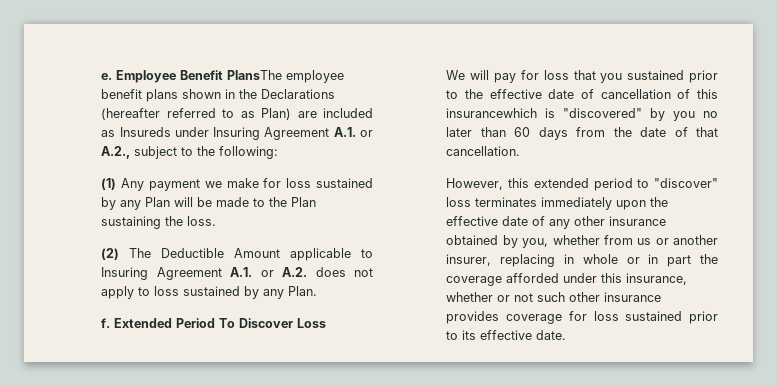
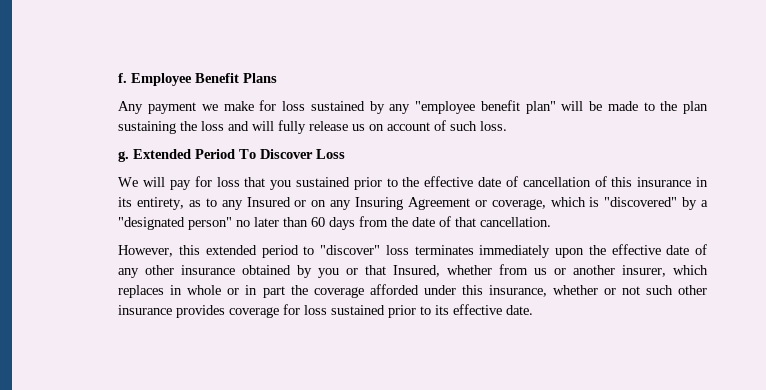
[101,73,113,80] e. -> [118,73,128,83] f.
[227,70,345,83] [101,89,336,102] [101,108,373,120] [101,127,373,140] [101,146,279,159] [101,178,117,190] PlansThe employee benefit plans shown in the Declarations (hereafter referred to as Plan) are included as Insureds under Insuring Agreement A.1. or A.2., subject to the following: // (1) -> [243,73,278,83] Plans //
[145,197,171,207] Plan -> [415,100,556,114] "employee benefit plan"
[291,197,317,207] Plan -> [683,101,709,114] plan
[187,216,217,226] [101,248,373,261] [101,267,373,280] [101,286,318,299] [101,318,111,328] loss. // (2) The Deductible Amount applicable to Insuring Agreement A.1. or A.2. does not apply to loss sustained by any Plan. // f. -> [201,120,508,134] [118,151,130,162] loss and will fully release us on account of such loss. // g.
[446,108,696,121] insurancewhich is "discovered" by you -> [637,177,708,187] [118,197,708,210] [118,217,233,230] insurance in its entirety, as to any Insured or on any Insuring Agreement or coverage, which is "discovered" by a "designated person"
[522,238,549,248] you, -> [318,265,441,278] you or that Insured,
[500,254,556,267] replacing -> [673,265,708,275] [118,285,165,298] which replaces

